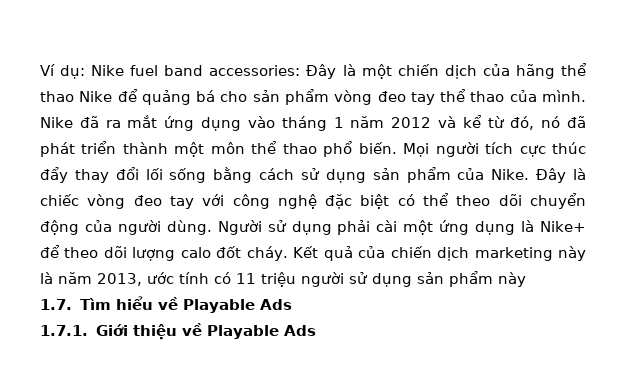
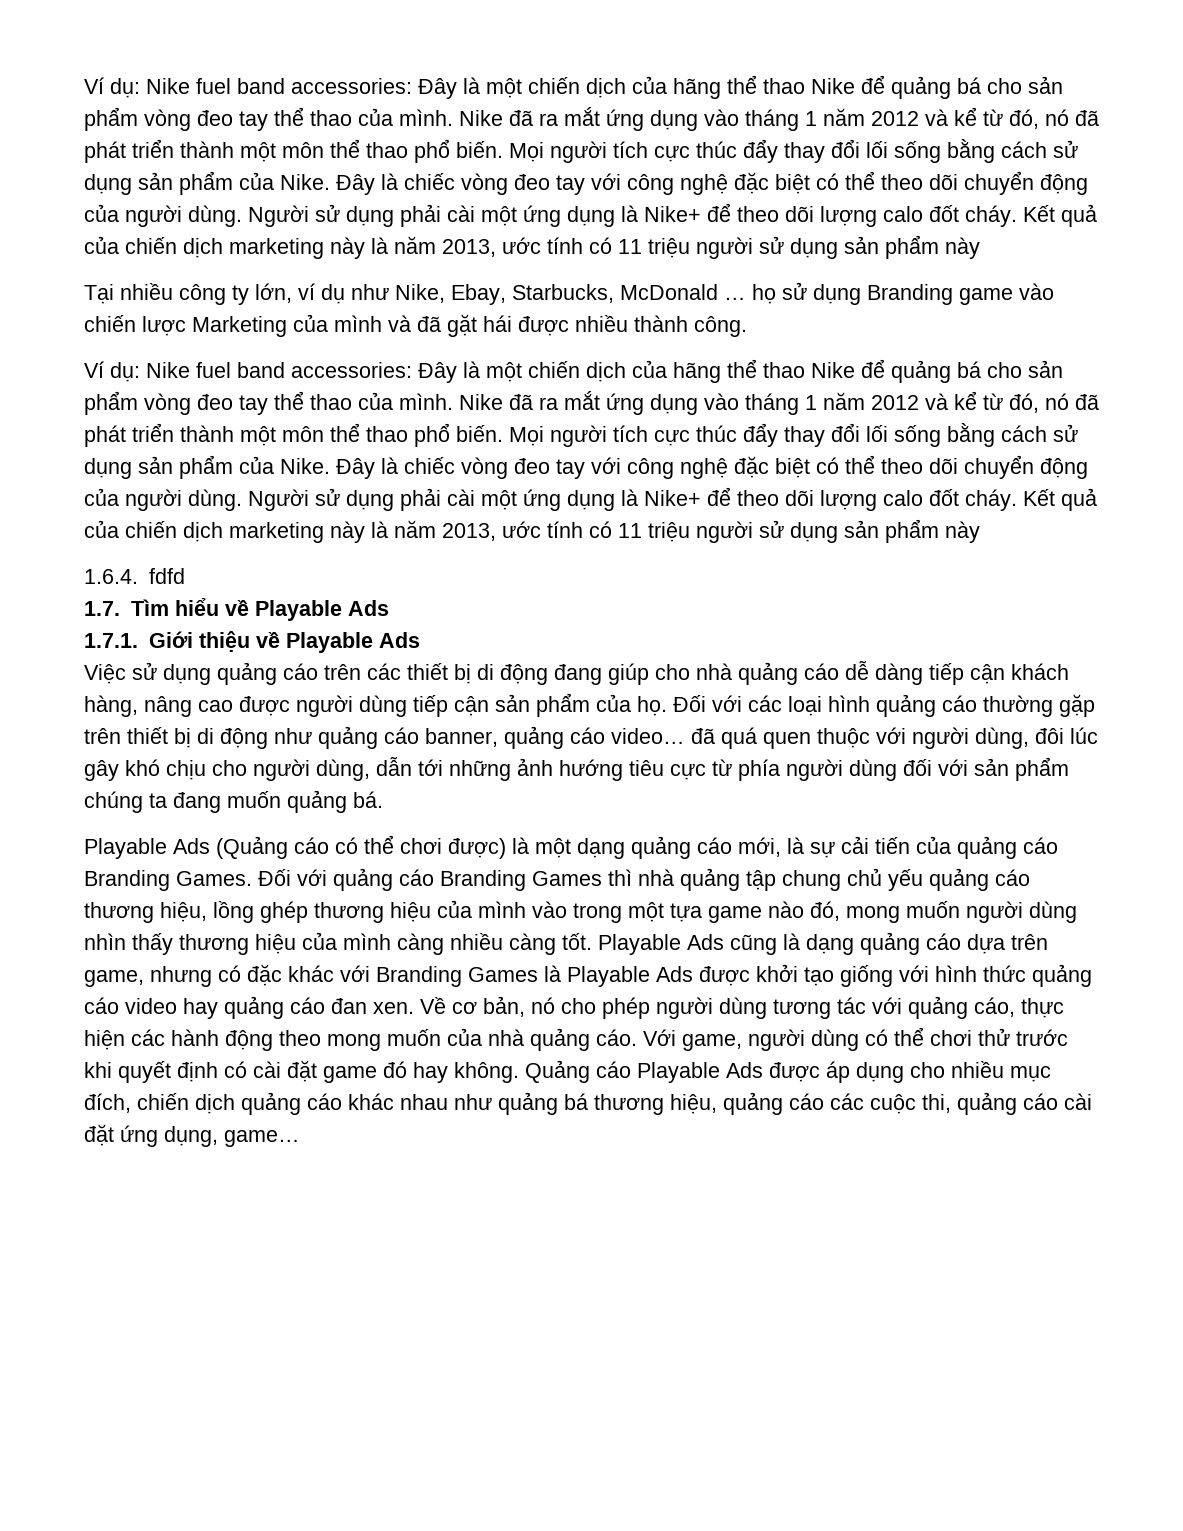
(526, 279) none -> [84,282,1054,305] [84,314,747,337] [84,359,1063,383] [84,391,1099,415] [84,423,1078,447] [84,455,1088,479] [84,487,1097,511] [84,519,980,543] [84,568,185,584] // Tại nhiều công ty lớn, ví dụ như Nike, Ebay, Starbucks, McDonald … họ sử dụng Branding game vào chiến lược Marketing của mình và đã gặt hái được nhiều thành công. // Ví dụ: Nike fuel band accessories: Đây là một chiến dịch của hãng thể thao Nike để quảng bá cho sản phẩm vòng đeo tay thể thao của mình. Nike đã ra mắt ứng dụng vào tháng 1 năm 2012 và kể từ đó, nó đã phát triển thành một môn thể thao phổ biến. Mọi người tích cực thúc đẩy thay đổi lối sống bằng cách sử dụng sản phẩm của Nike. Đây là chiếc vòng đeo tay với công nghệ đặc biệt có thể theo dõi chuyển động của người dùng. Người sử dụng phải cài một ứng dụng là Nike+ để theo dõi lượng calo đốt cháy. Kết quả của chiến dịch marketing này là năm 2013, ước tính có 11 triệu người sử dụng sản phẩm này // 1.6.4. fdfd
(316, 330) none -> [84,661,1069,685] [84,693,1095,717] [84,726,1098,749] [84,757,1069,781] [84,790,383,813] [84,835,1058,859] [84,868,1030,891] [84,900,1077,923] [84,932,1048,955] [84,964,1092,987] [84,996,1064,1019] [84,1027,1068,1051] [84,1060,1051,1083] [84,1092,1092,1115] [84,1124,300,1147] // Việc sử dụng quảng cáo trên các thiết bị di động đang giúp cho nhà quảng cáo dễ dàng tiếp cận khách hàng, nâng cao được người dùng tiếp cận sản phẩm của họ. Đối với các loại hình quảng cáo thường gặp trên thiết bị di động như quảng cáo banner, quảng cáo video… đã quá quen thuộc với người dùng, đôi lúc gây khó chịu cho người dùng, dẫn tới những ảnh hướng tiêu cực từ phía người dùng đối với sản phẩm chúng ta đang muốn quảng bá. // Playable Ads (Quảng cáo có thể chơi được) là một dạng quảng cáo mới, là sự cải tiến của quảng cáo Branding Games. Đối với quảng cáo Branding Games thì nhà quảng tập chung chủ yếu quảng cáo thương hiệu, lồng ghép thương hiệu của mình vào trong một tựa game nào đó, mong muốn người dùng nhìn thấy thương hiệu của mình càng nhiều càng tốt. Playable Ads cũng là dạng quảng cáo dựa trên game, nhưng có đặc khác với Branding Games là Playable Ads được khởi tạo giống với hình thức quảng cáo video hay quảng cáo đan xen. Về cơ bản, nó cho phép người dùng tương tác với quảng cáo, thực hiện các hành động theo mong muốn của nhà quảng cáo. Với game, người dùng có thể chơi thử trước khi quyết định có cài đặt game đó hay không. Quảng cáo Playable Ads được áp dụng cho nhiều mục đích, chiến dịch quảng cáo khác nhau như quảng bá thương hiệu, quảng cáo các cuộc thi, quảng cáo cài đặt ứng dụng, game…

